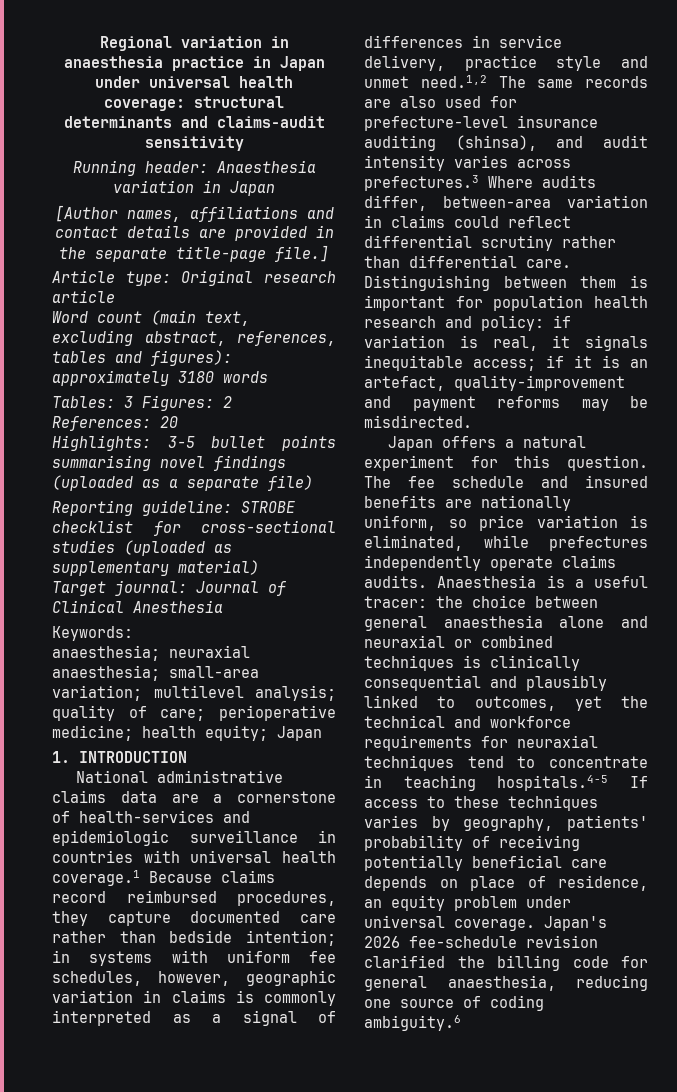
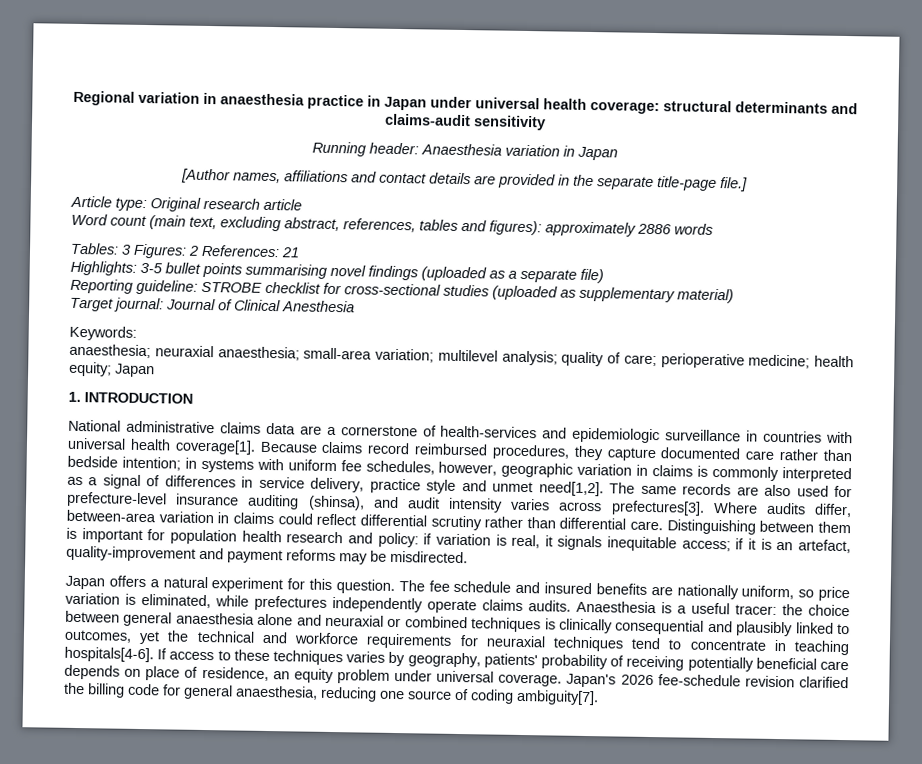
[178,371,214,383] 3180 -> [637,223,672,235] 2886
[160,416,178,428] 20 -> [281,247,300,258] 21
[52,870,140,886] coverage.1 -> [174,439,256,455] coverage[1].
[420,75,487,88] need.1,2 -> [538,481,604,497] need[1,2].
[364,175,479,191] prefectures.3 -> [610,500,705,516] prefectures[3].
[497,775,609,791] hospitals.4-5 -> [64,646,154,663] hospitals[4-6].
[364,1015,461,1031] ambiguity.6 -> [516,689,599,706] ambiguity[7].

